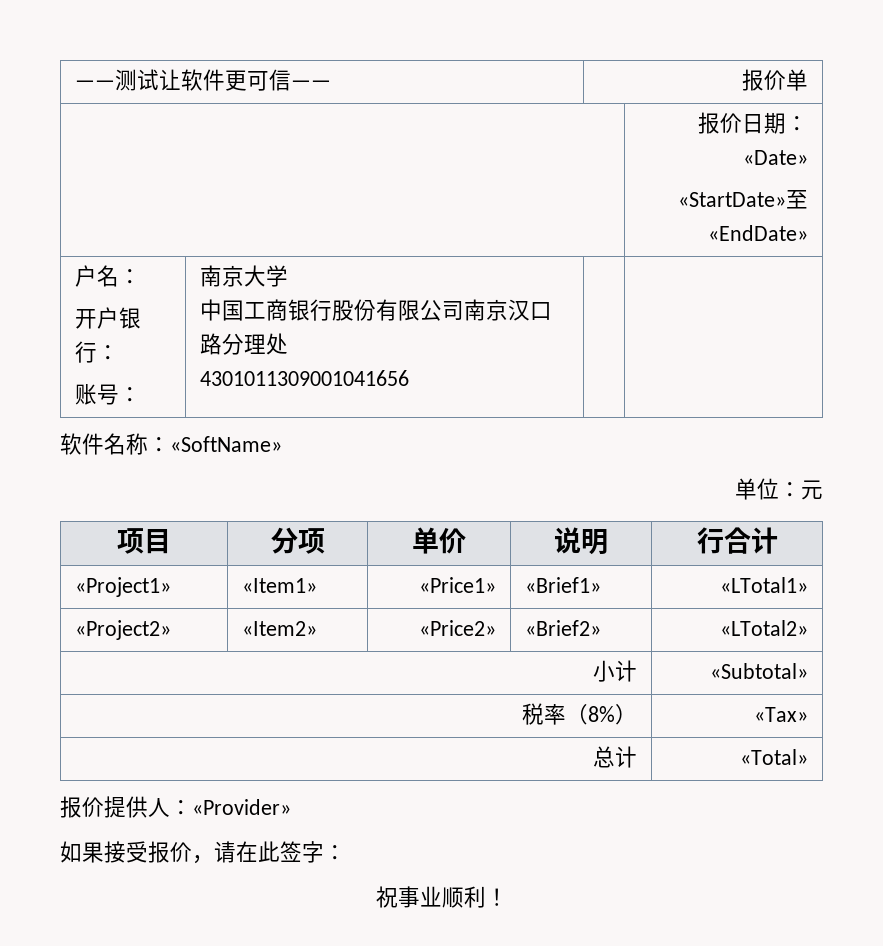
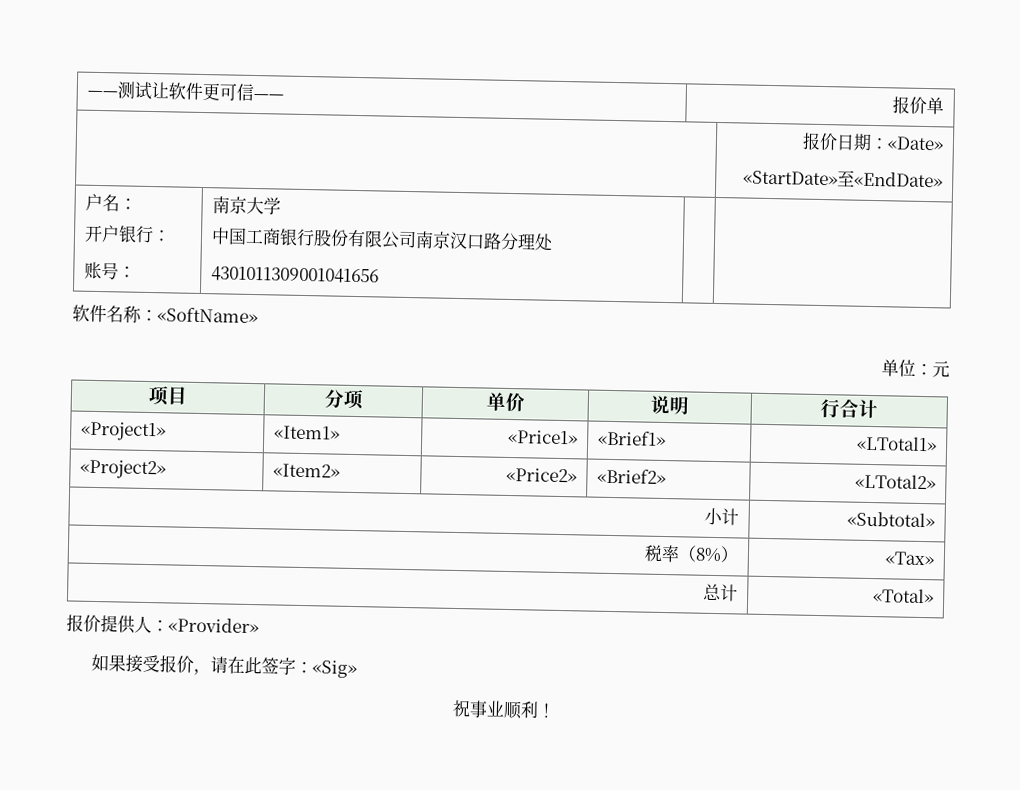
(346, 852) none -> [311,660,357,679] «Sig»

